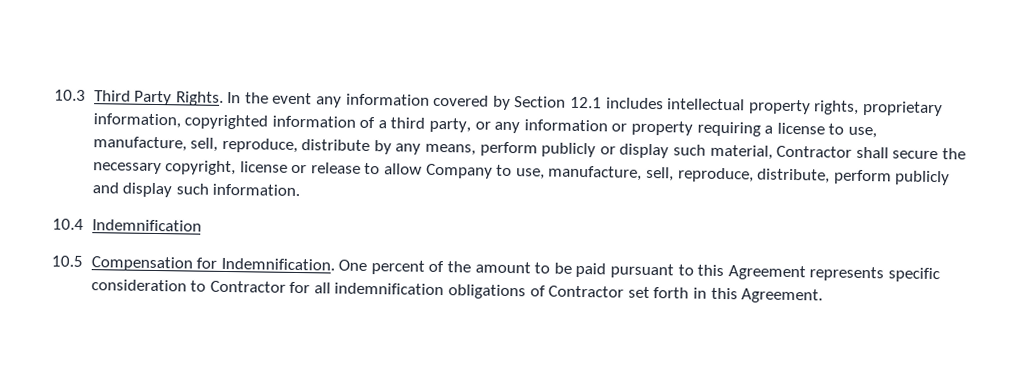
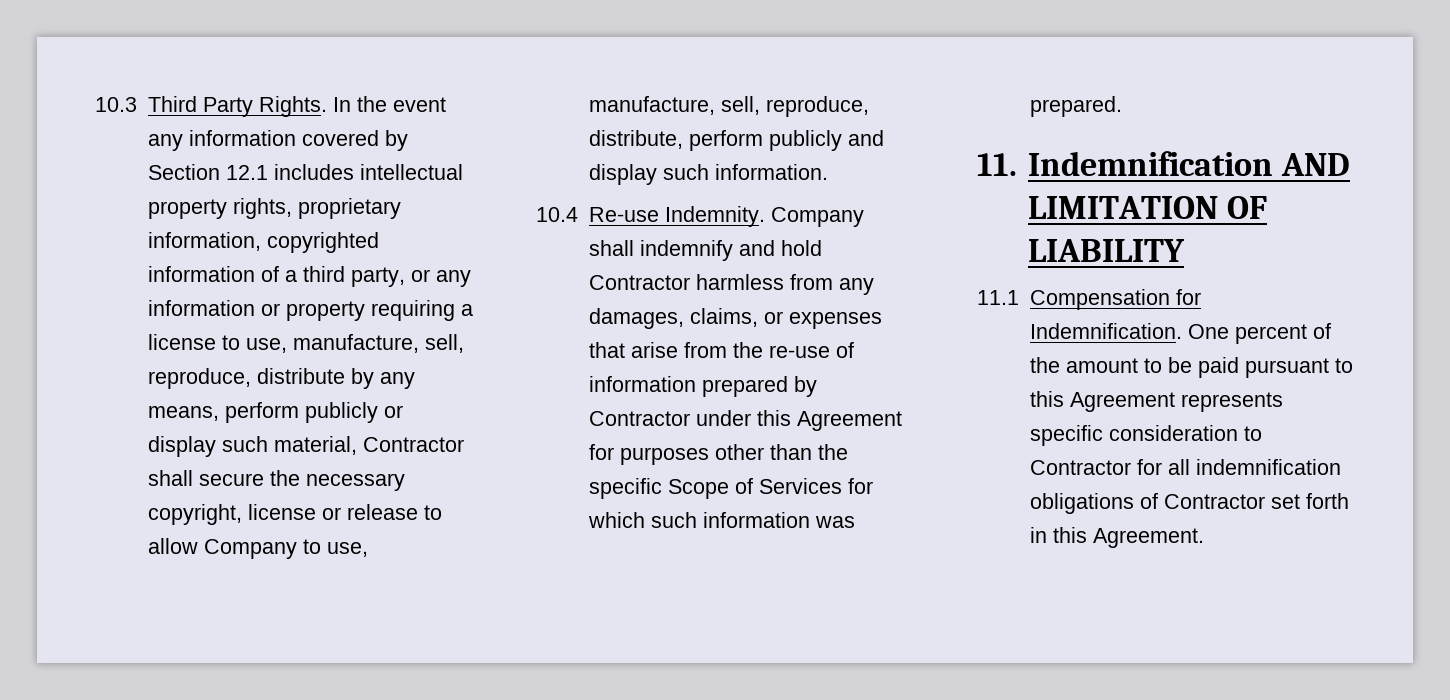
[91,219,202,232] [51,255,83,267] Indemnification // 10.5 -> [588,206,864,227] [588,240,822,261] [588,274,874,295] [588,308,882,329] [588,342,854,358] [588,376,817,397] [588,410,902,431] [588,444,848,465] [588,478,873,499] [587,512,855,528] [1029,96,1122,117] [977,151,1350,176] [1027,196,1267,219] [1027,239,1185,262] [977,290,1019,305] Re-use Indemnity. Company shall indemnify and hold Contractor harmless from any damages, claims, or expenses that arise from the re-use of information prepared by Contractor under this Agreement for purposes other than the specific Scope of Services for which such information was prepared. // 11. Indemnification AND LIMITATION OF LIABILITY // 11.1

